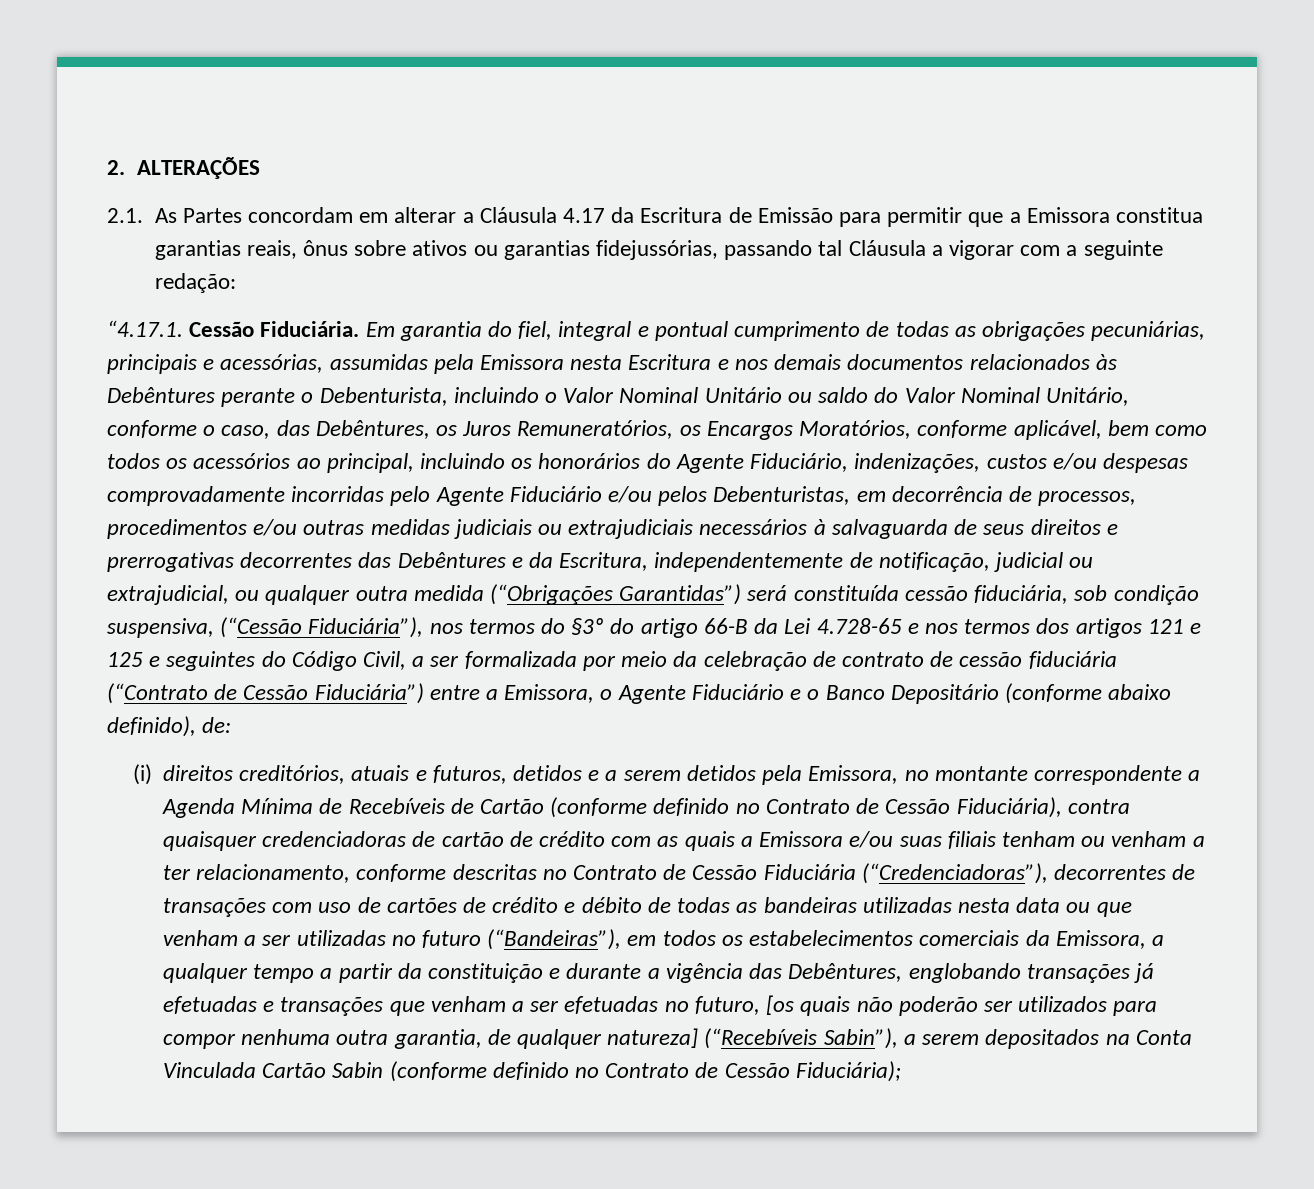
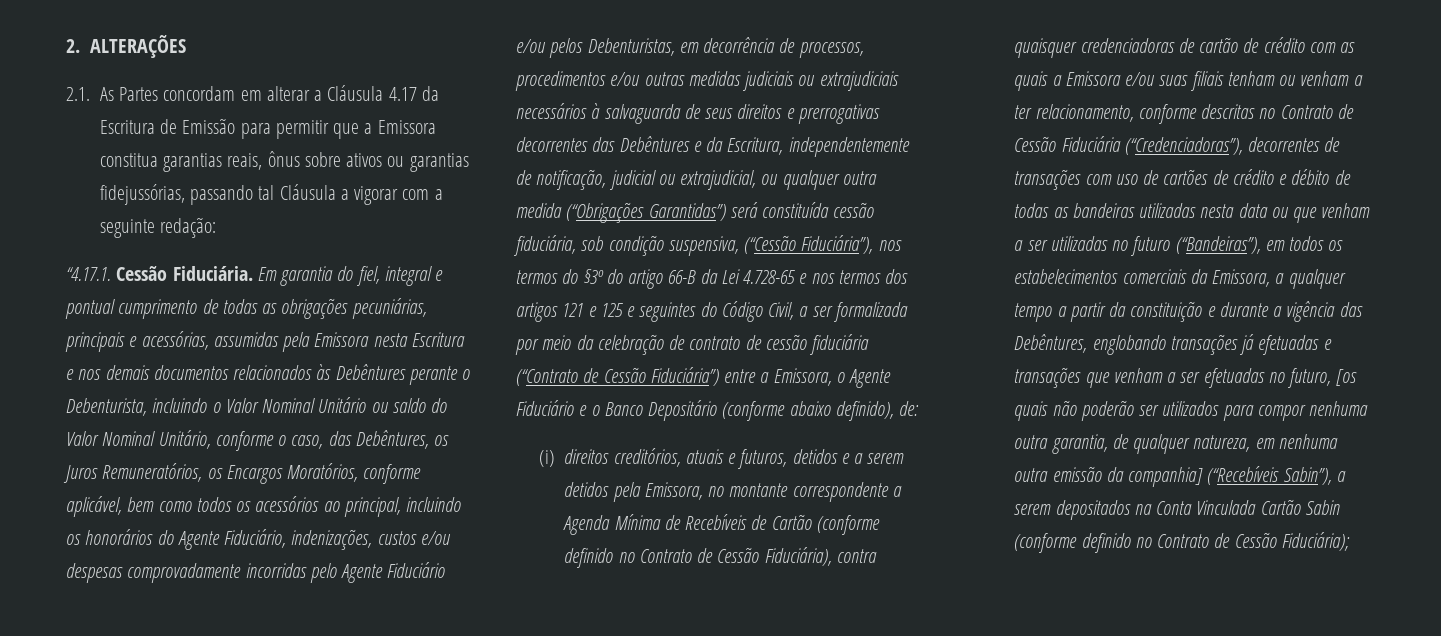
[607,1028,699,1048] natureza] -> [1193,434,1338,452] [1014,466,1204,487] natureza, em nenhuma outra emissão da companhia]

